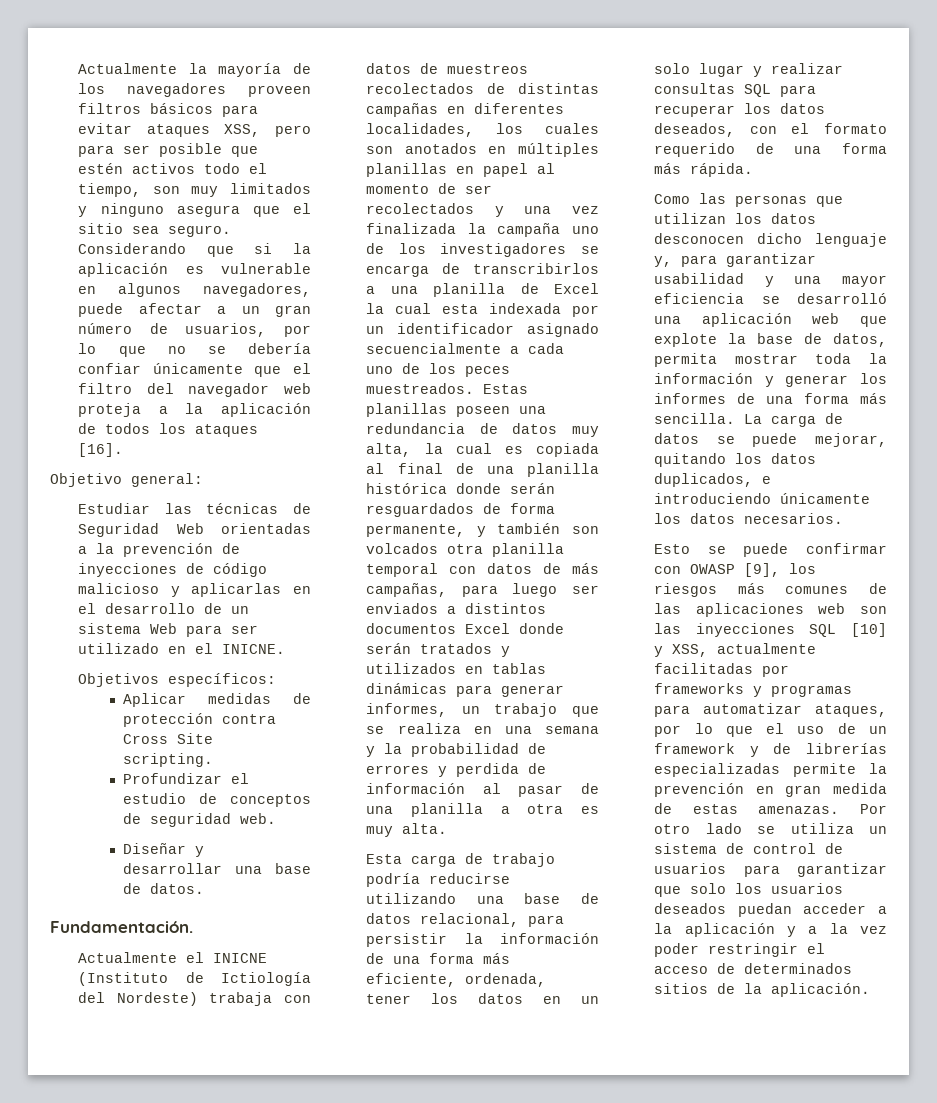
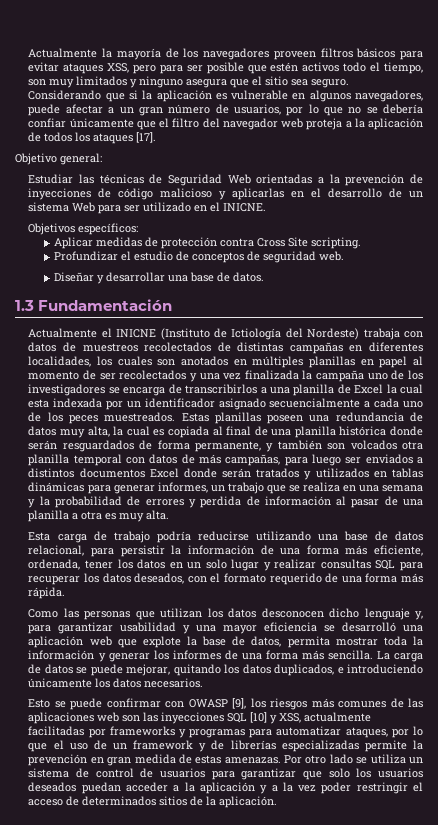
[78,443,124,457] [16]. -> [136,132,157,143] [17].
[50,921,193,933] Fundamentación. -> [15,299,173,311] 1.3 Fundamentación

